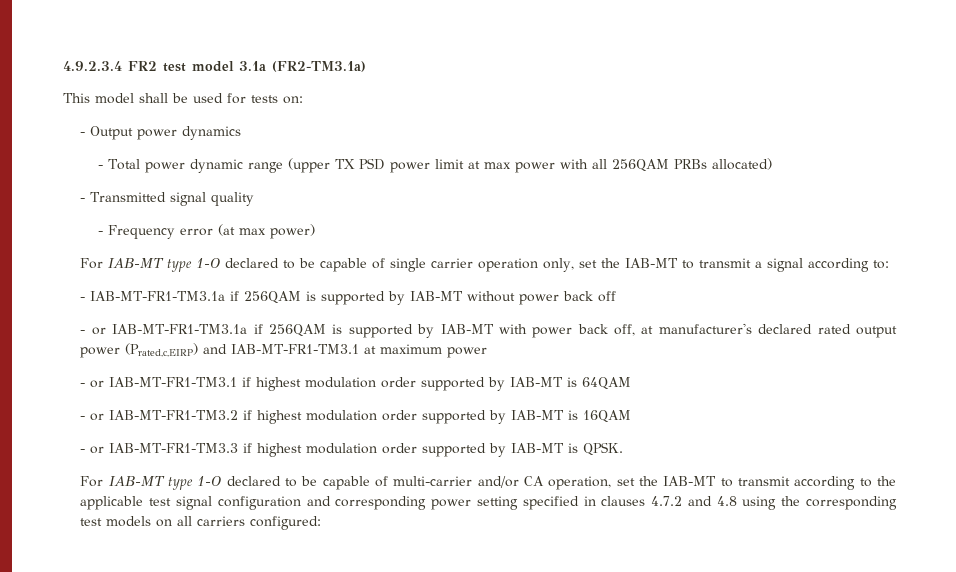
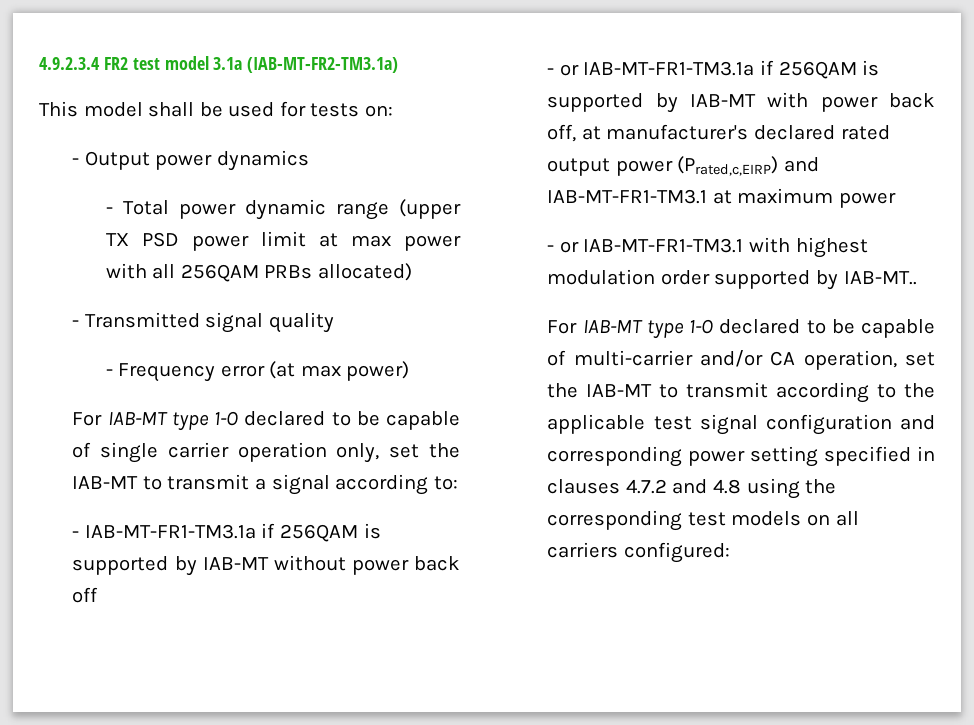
[272,61,366,72] (FR2-TM3.1a) -> [247,57,399,73] (IAB-MT-FR2-TM3.1a)
[242,377,632,391] [80,410,632,424] [80,442,624,457] if highest modulation order supported by IAB-MT is 64QAM // - or IAB-MT-FR1-TM3.2 if highest modulation order supported by IAB-MT is 16QAM // - or IAB-MT-FR1-TM3.3 if highest modulation order supported by IAB-MT is QPSK. -> [749,237,868,258] [547,269,917,290] with highest modulation order supported by IAB-MT..

